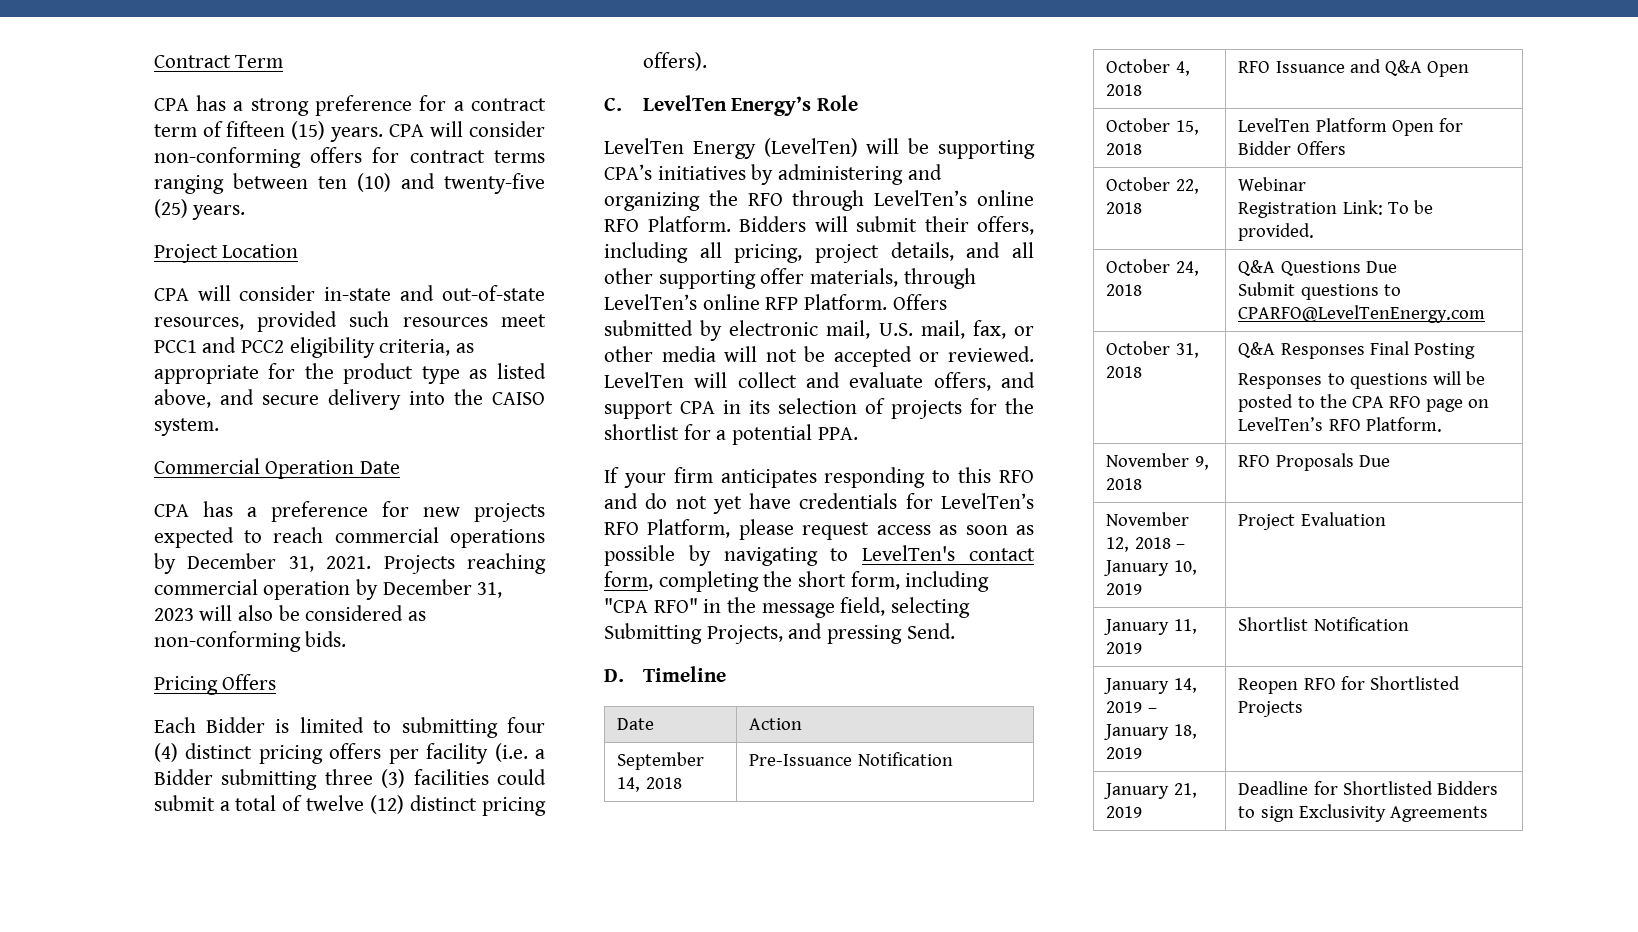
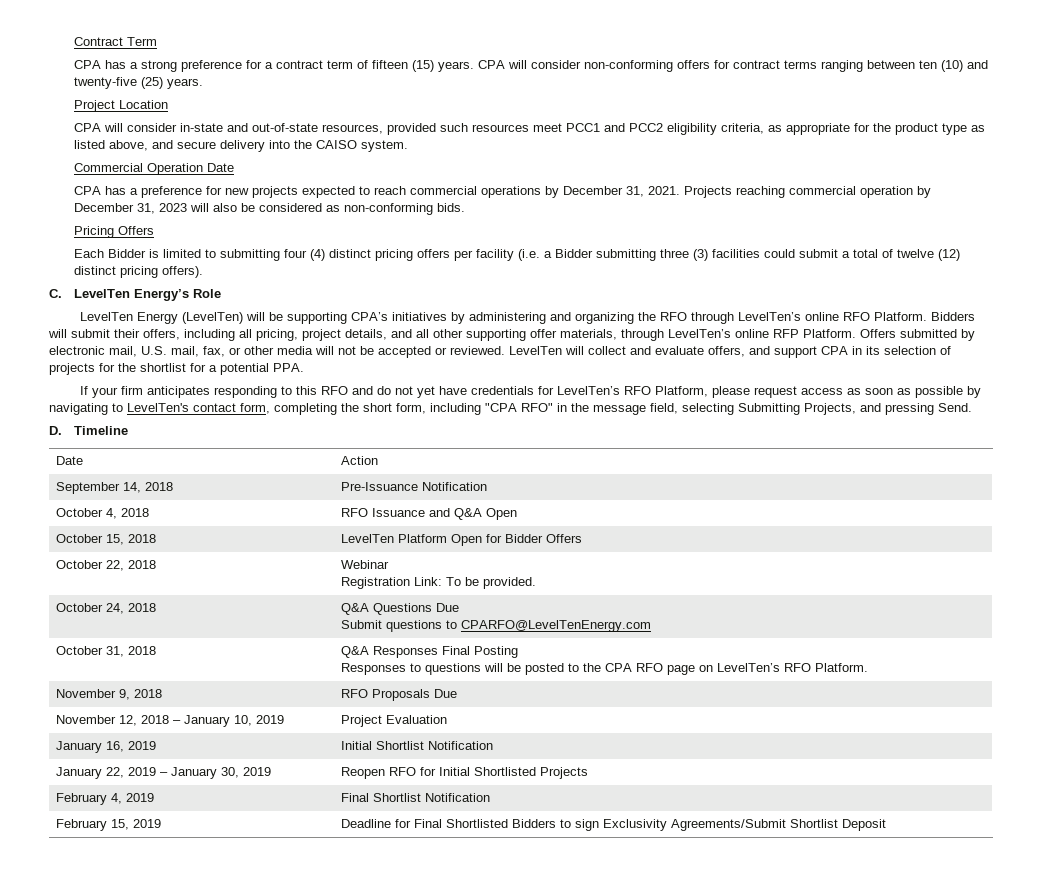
[1173,619,1197,634] [1106,642,1143,654] 11, 2019 | -> [105,741,156,752] [340,741,372,750] 16, 2019 | Initial
[1173,678,1197,693] 14, -> [105,767,124,778] 22,
[1173,724,1197,739] 18, -> [220,767,239,778] 30,
(1365, 683) none -> [438,767,470,776] Initial
[1104,783,1197,799] January 21, -> [55,793,154,805] [340,793,490,802] [55,819,129,831] February 4, 2019 | Final Shortlist Notification // February 15,
(1338, 788) none -> [413,819,442,828] Final
[1389,806,1488,822] Agreements -> [670,819,886,831] Agreements/Submit Shortlist Deposit

